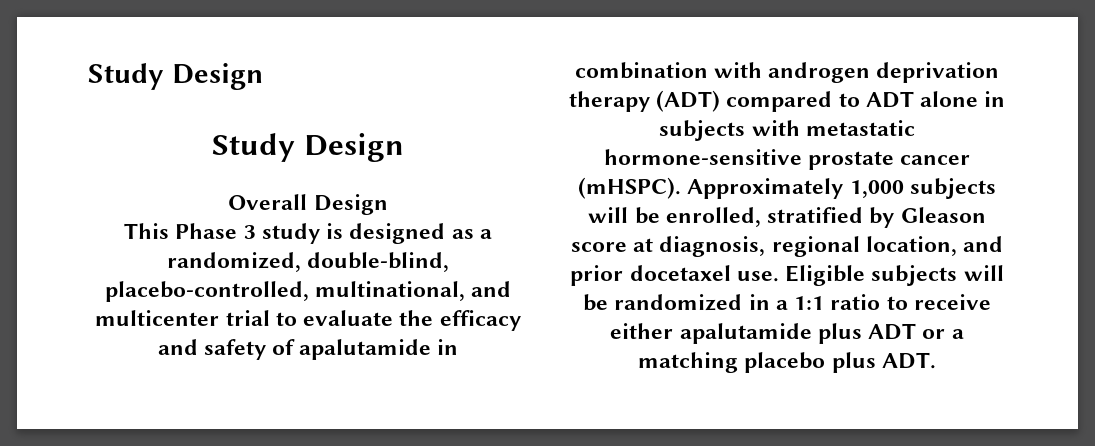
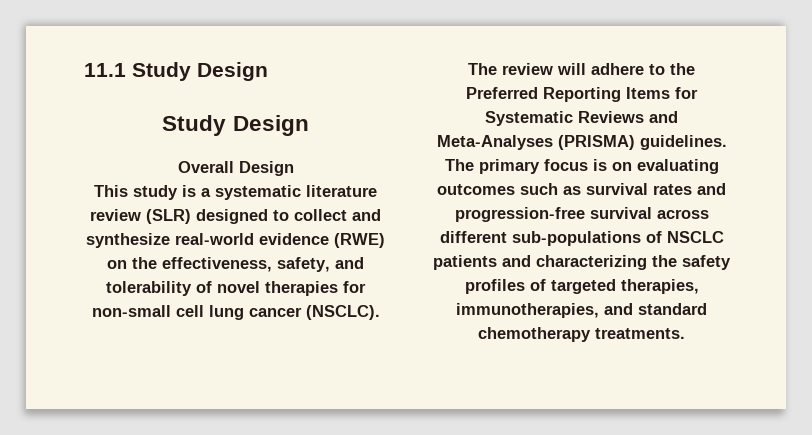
(88, 76) none -> [84,63,126,77] 11.1
[175,223,492,244] [166,252,450,272] [104,281,512,302] [95,310,521,331] [157,339,459,360] [574,62,1000,83] [568,90,1006,112] [659,120,915,141] [603,149,971,170] [578,177,996,199] [588,207,986,228] [570,236,1004,257] [570,265,1004,286] [583,294,991,311] [610,323,964,344] [638,352,936,373] Phase 3 study is designed as a randomized, double-blind, placebo-controlled, multinational, and multicenter trial to evaluate the efficacy and safety of apalutamide in combination with androgen deprivation therapy (ADT) compared to ADT alone in subjects with metastatic hormone-sensitive prostate cancer (mHSPC). Approximately 1,000 subjects will be enrolled, stratified by Gleason score at diagnosis, regional location, and prior docetaxel use. Eligible subjects will be randomized in a 1:1 ratio to receive either apalutamide plus ADT or a matching placebo plus ADT. -> [133,185,377,200] [90,209,381,224] [86,233,385,248] [107,257,364,272] [106,281,366,296] [91,305,380,320] [468,63,695,75] [466,87,698,102] [485,111,678,126] [436,135,727,150] [444,159,719,174] [437,183,726,195] [454,207,709,222] [439,231,724,246] [433,255,731,270] [464,279,699,294] [456,303,707,318] [478,327,685,342] study is a systematic literature review (SLR) designed to collect and synthesize real-world evidence (RWE) on the effectiveness, safety, and tolerability of novel therapies for non-small cell lung cancer (NSCLC). The review will adhere to the Preferred Reporting Items for Systematic Reviews and Meta-Analyses (PRISMA) guidelines. The primary focus is on evaluating outcomes such as survival rates and progression-free survival across different sub-populations of NSCLC patients and characterizing the safety profiles of targeted therapies, immunotherapies, and standard chemotherapy treatments.

